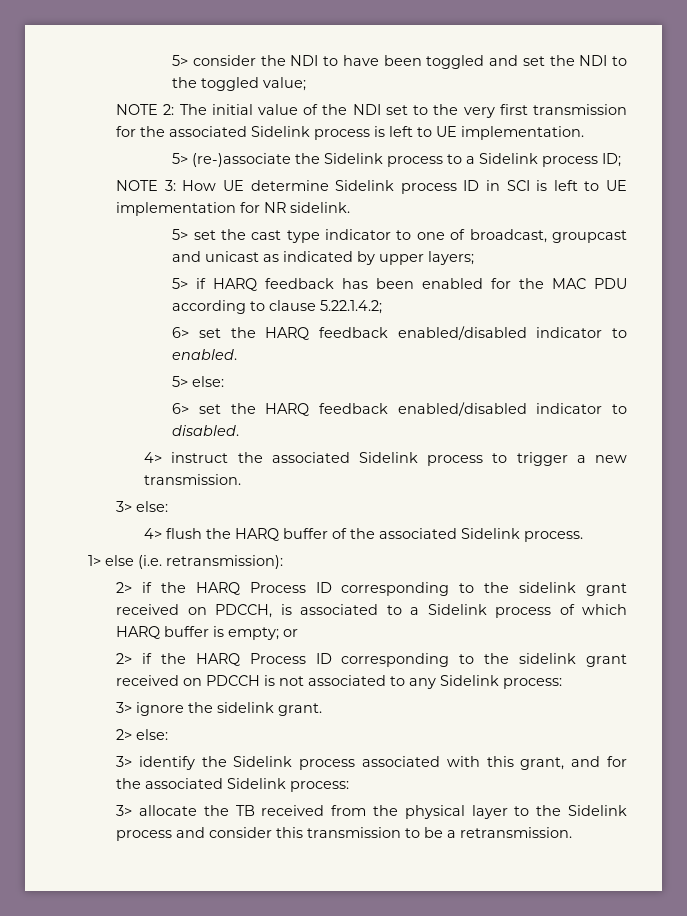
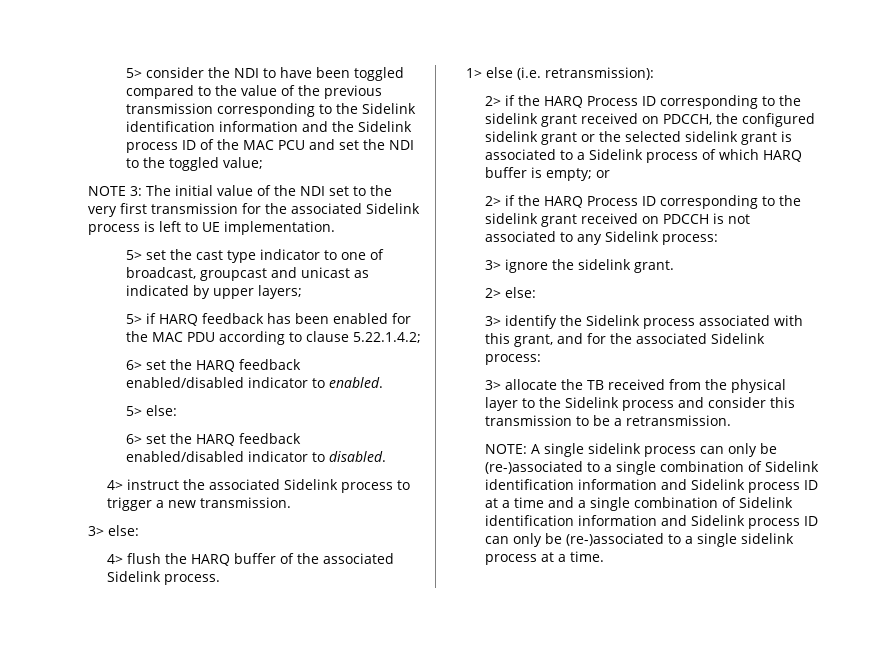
(485, 62) none -> [126,85,383,99] [126,103,417,117] [126,121,413,132] [126,139,306,153] compared to the value of the previous transmission corresponding to the Sidelink identification information and the Sidelink process ID of the MAC PCU
[163,104,175,115] 2: -> [130,186,143,196] 3:
[172,153,622,167] [116,180,627,194] [116,202,351,216] // 5> (re-)associate the Sidelink process to a Sidelink process ID; // NOTE 3: How UE determine Sidelink process ID in SCI is left to UE implementation for NR sidelink. -> (336, 228) none
(273, 611) none -> [716,113,816,127] [485,131,778,145] the configured sidelink grant or the selected sidelink grant
(573, 832) none -> [485,443,778,457] [485,461,820,475] [485,479,819,493] [485,497,794,511] [485,515,819,529] [485,533,795,547] [485,551,605,565] // NOTE: A single sidelink process can only be (re-)associated to a single combination of Sidelink identification information and Sidelink process ID at a time and a single combination of Sidelink identification information and Sidelink process ID can only be (re-)associated to a single sidelink process at a time.

